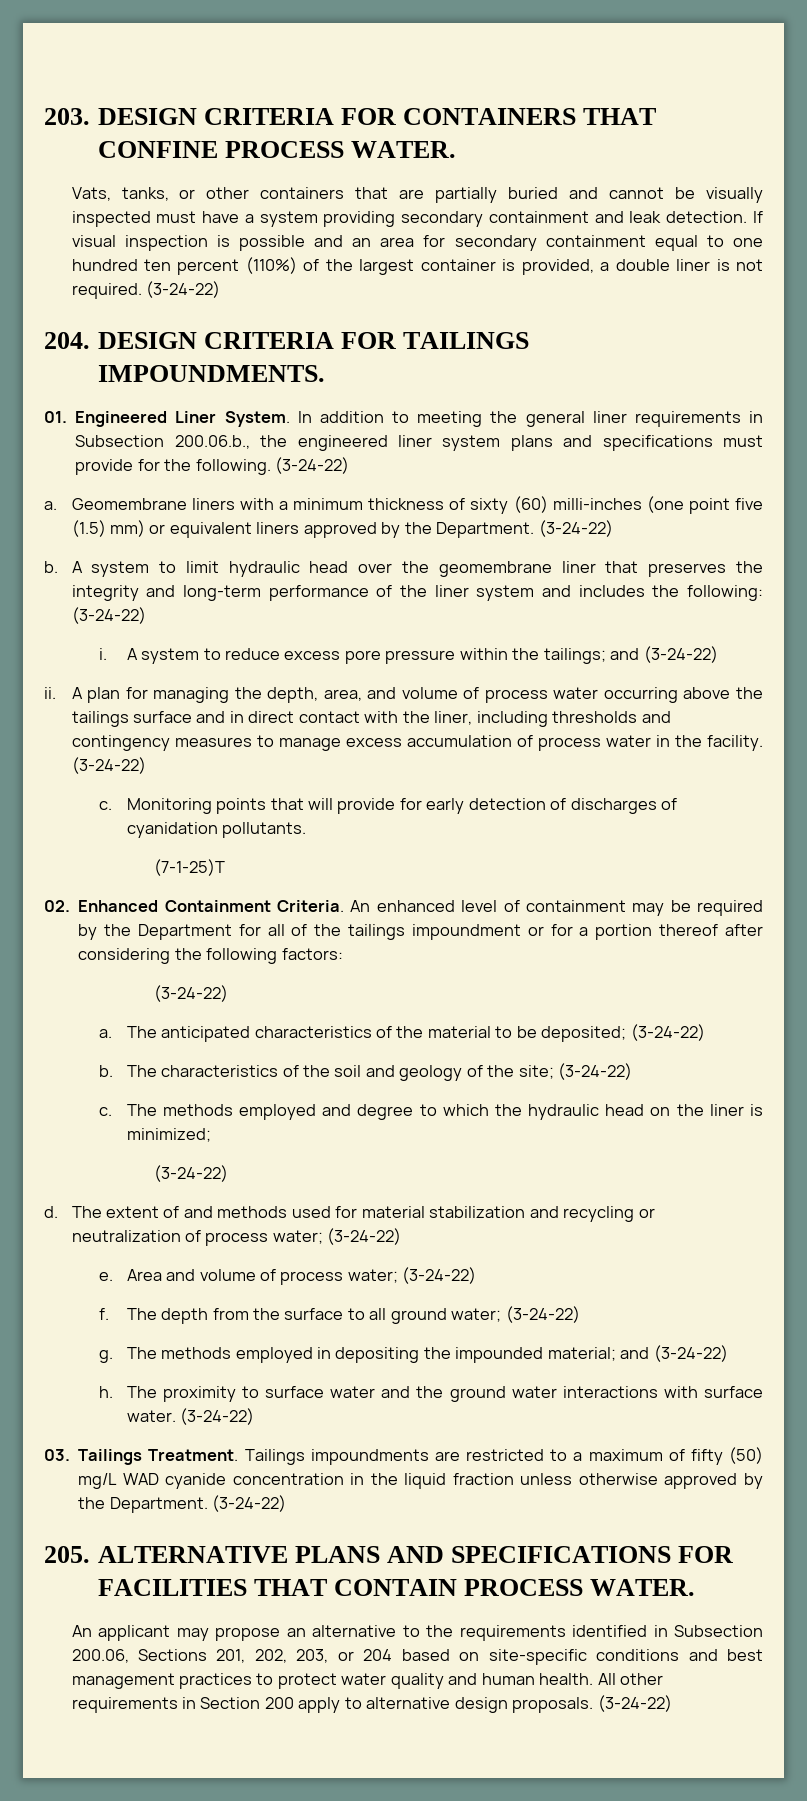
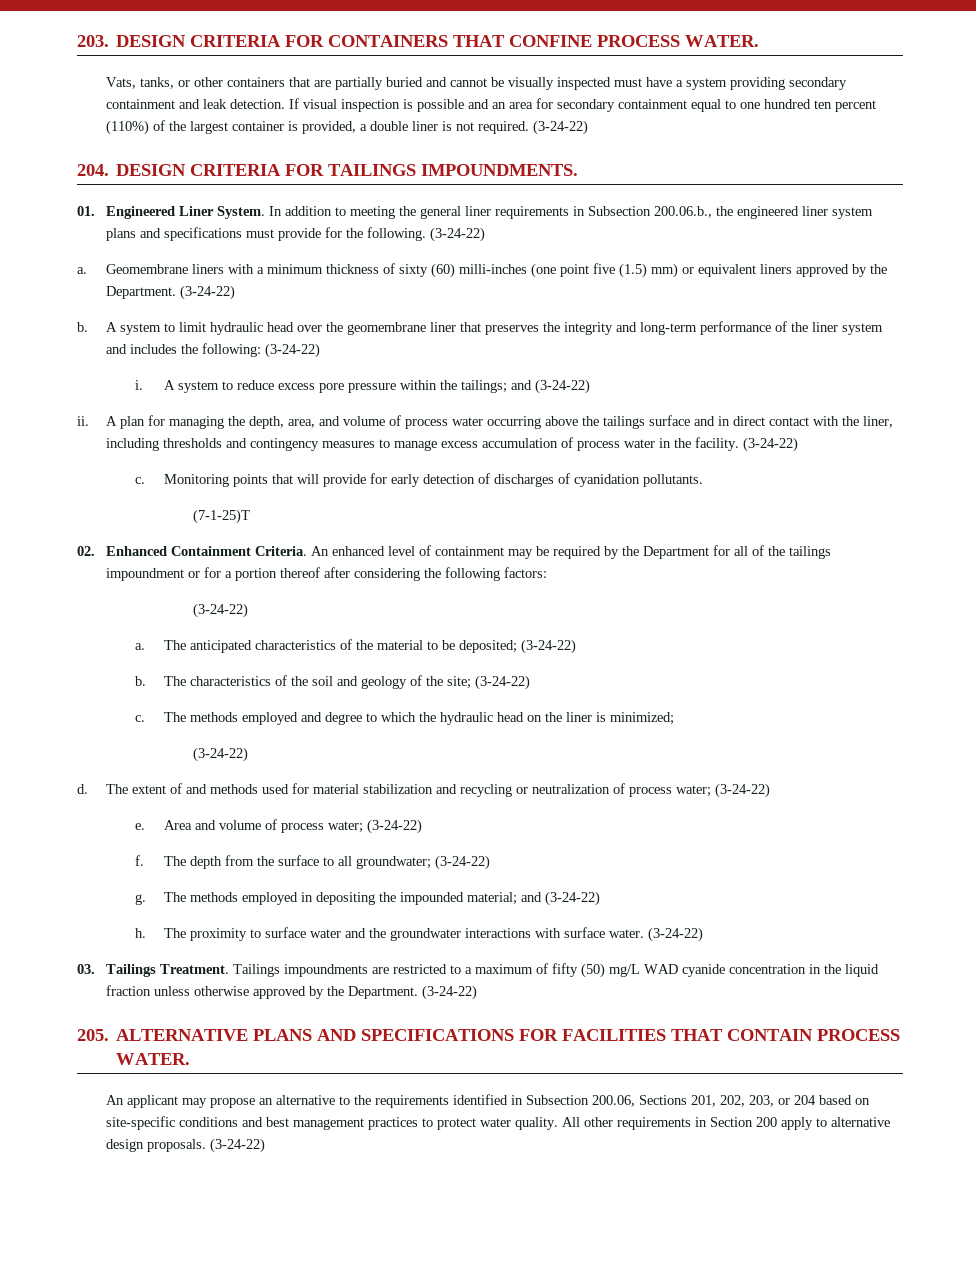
[390,1308,502,1324] ground water; -> [355,856,431,869] groundwater;
[449,1386,557,1402] ground water -> [389,928,461,941] groundwater
[390,1673,594,1689] quality and human health. -> [514,1117,558,1130] quality.

